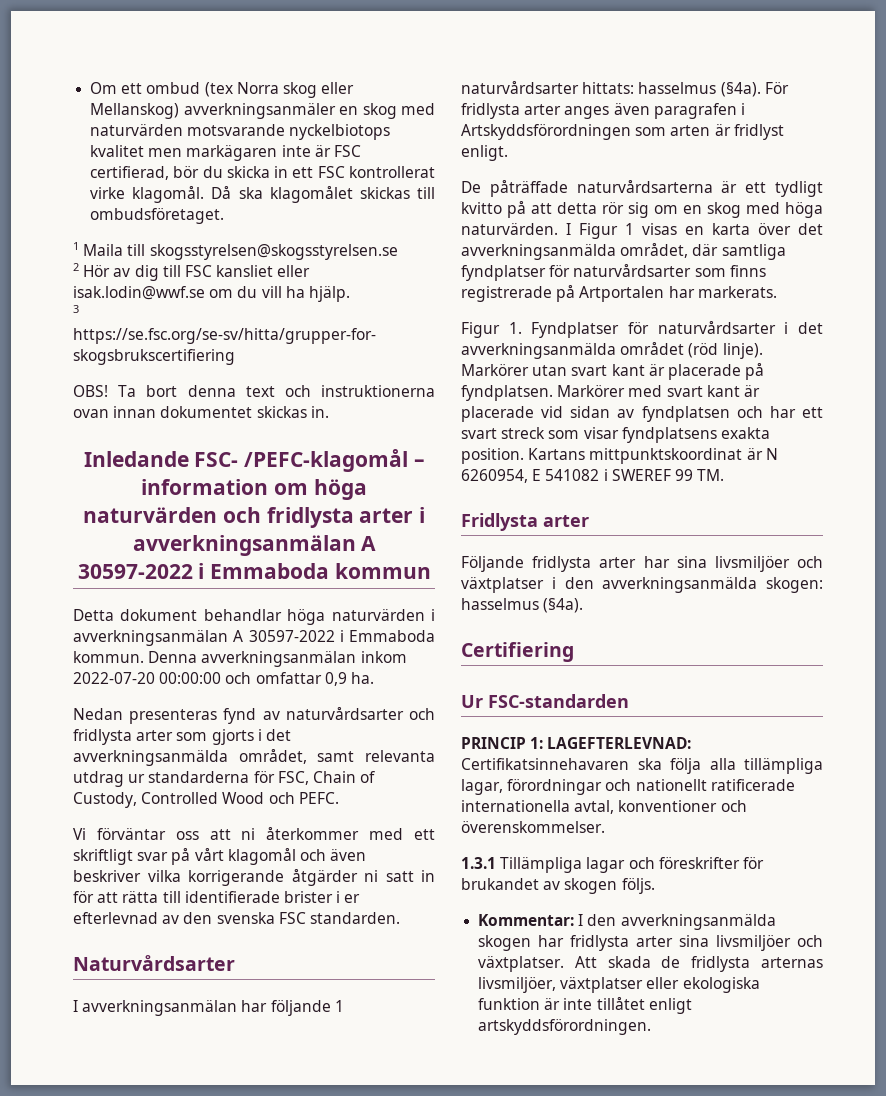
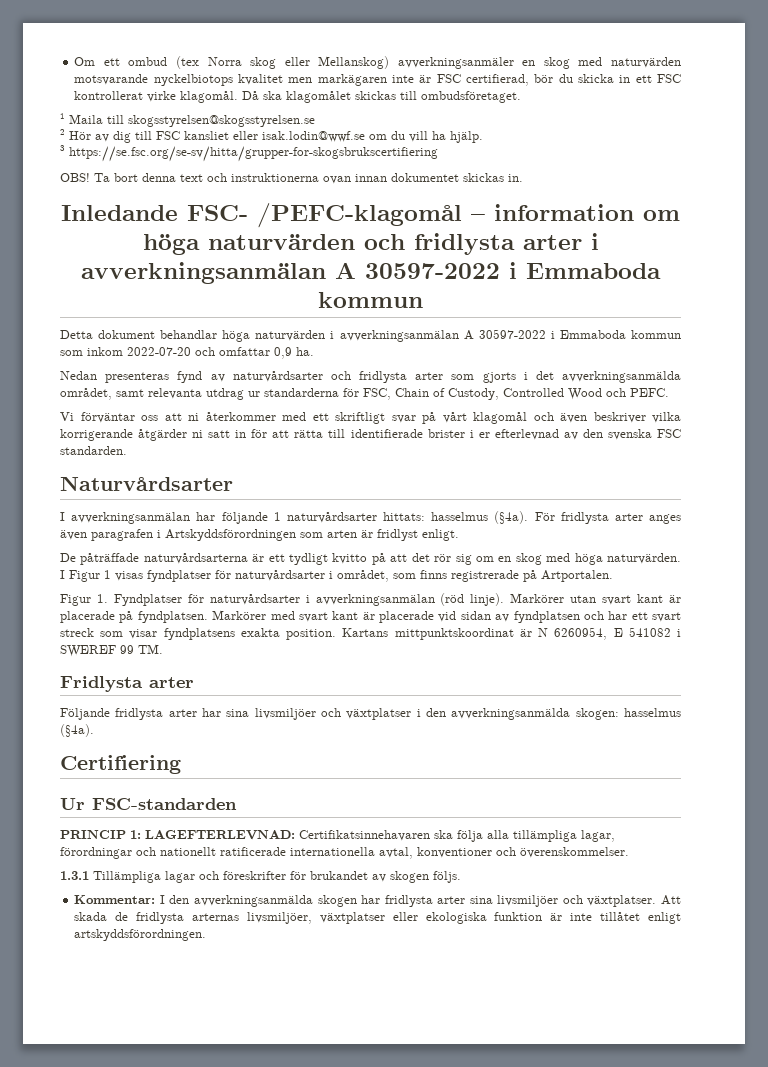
[73,651,357,667] kommun. Denna avverkningsanmälan -> [630,330,681,339] [60,350,83,356] kommun som
[159,672,222,684] 00:00:00 -> (191, 351) none
[557,202,597,214] detta -> [411,553,430,562] det
[685,223,823,235] [461,243,786,260] en karta över det avverkningsanmälda området, där samtliga -> (143, 576) none
(692, 270) none -> [329,570,389,582] i området,
[579,286,777,302] Artportalen har markerats. -> [541,570,613,582] Artportalen.
[798,322,823,334] [461,342,685,359] det avverkningsanmälda området -> [315,594,435,606] avverkningsanmälan

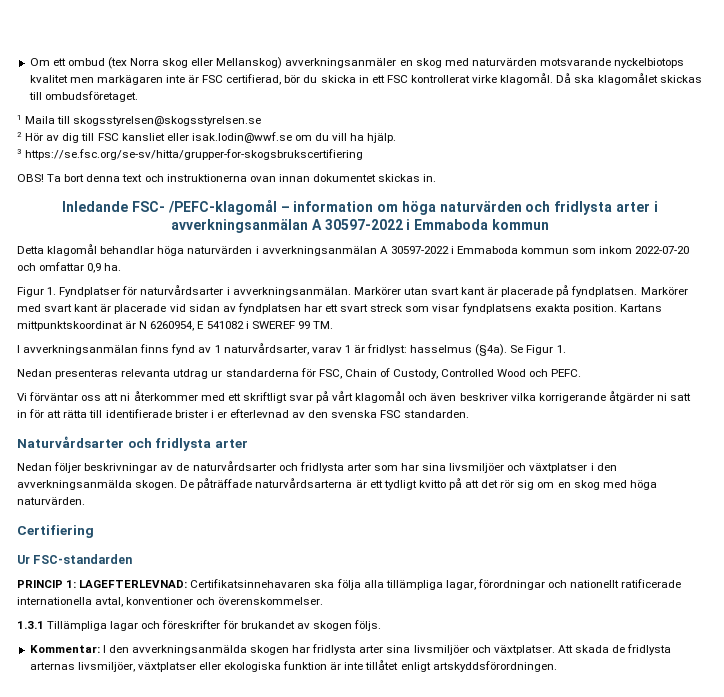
[98,330,156,339] dokument -> [47,244,98,256] klagomål
[60,371,682,383] [60,388,144,400] Nedan presenteras fynd av naturvårdsarter och fridlysta arter som gjorts i det avverkningsanmälda området, samt -> [17,285,688,297] [17,303,662,314] [17,321,333,331] [17,343,566,356] [17,369,119,379] Figur 1. Fyndplatser för naturvårdsarter i avverkningsanmälan. Markörer utan svart kant är placerade på fyndplatsen. Markörer med svart kant är placerade vid sidan av fyndplatsen har ett svart streck som visar fyndplatsens exakta position. Kartans mittpunktskoordinat är N 6260954, E 541082 i SWEREF 99 TM. // I avverkningsanmälan finns fynd av 1 naturvårdsarter, varav 1 är fridlyst: hasselmus (§4a). Se Figur 1. // Nedan presenteras
[60,511,681,524] [60,529,459,541] // I avverkningsanmälan har följande 1 naturvårdsarter hittats: hasselmus (§4a). För fridlysta arter anges även paragrafen i Artskyddsförordningen som arten är fridlyst enligt. // -> [127,438,248,451] [17,461,617,473] [17,480,178,490] och fridlysta arter // Nedan följer beskrivningar av de naturvårdsarter och fridlysta arter som har sina livsmiljöer och växtplatser i den avverkningsanmälda skogen.
[60,570,613,582] [60,593,681,606] [60,610,681,623] [60,627,682,640] [60,644,163,657] [60,676,194,692] [60,708,681,720] [60,724,94,737] I Figur 1 visas fyndplatser för naturvårdsarter i området, som finns registrerade på Artportalen. // Figur 1. Fyndplatser för naturvårdsarter i avverkningsanmälan (röd linje). Markörer utan svart kant är placerade på fyndplatsen. Markörer med svart kant är placerade vid sidan av fyndplatsen och har ett svart streck som visar fyndplatsens exakta position. Kartans mittpunktskoordinat är N 6260954, E 541082 i SWEREF 99 TM. // Fridlysta arter // Följande fridlysta arter har sina livsmiljöer och växtplatser i den avverkningsanmälda skogen: hasselmus (§4a). -> (85, 501) none

